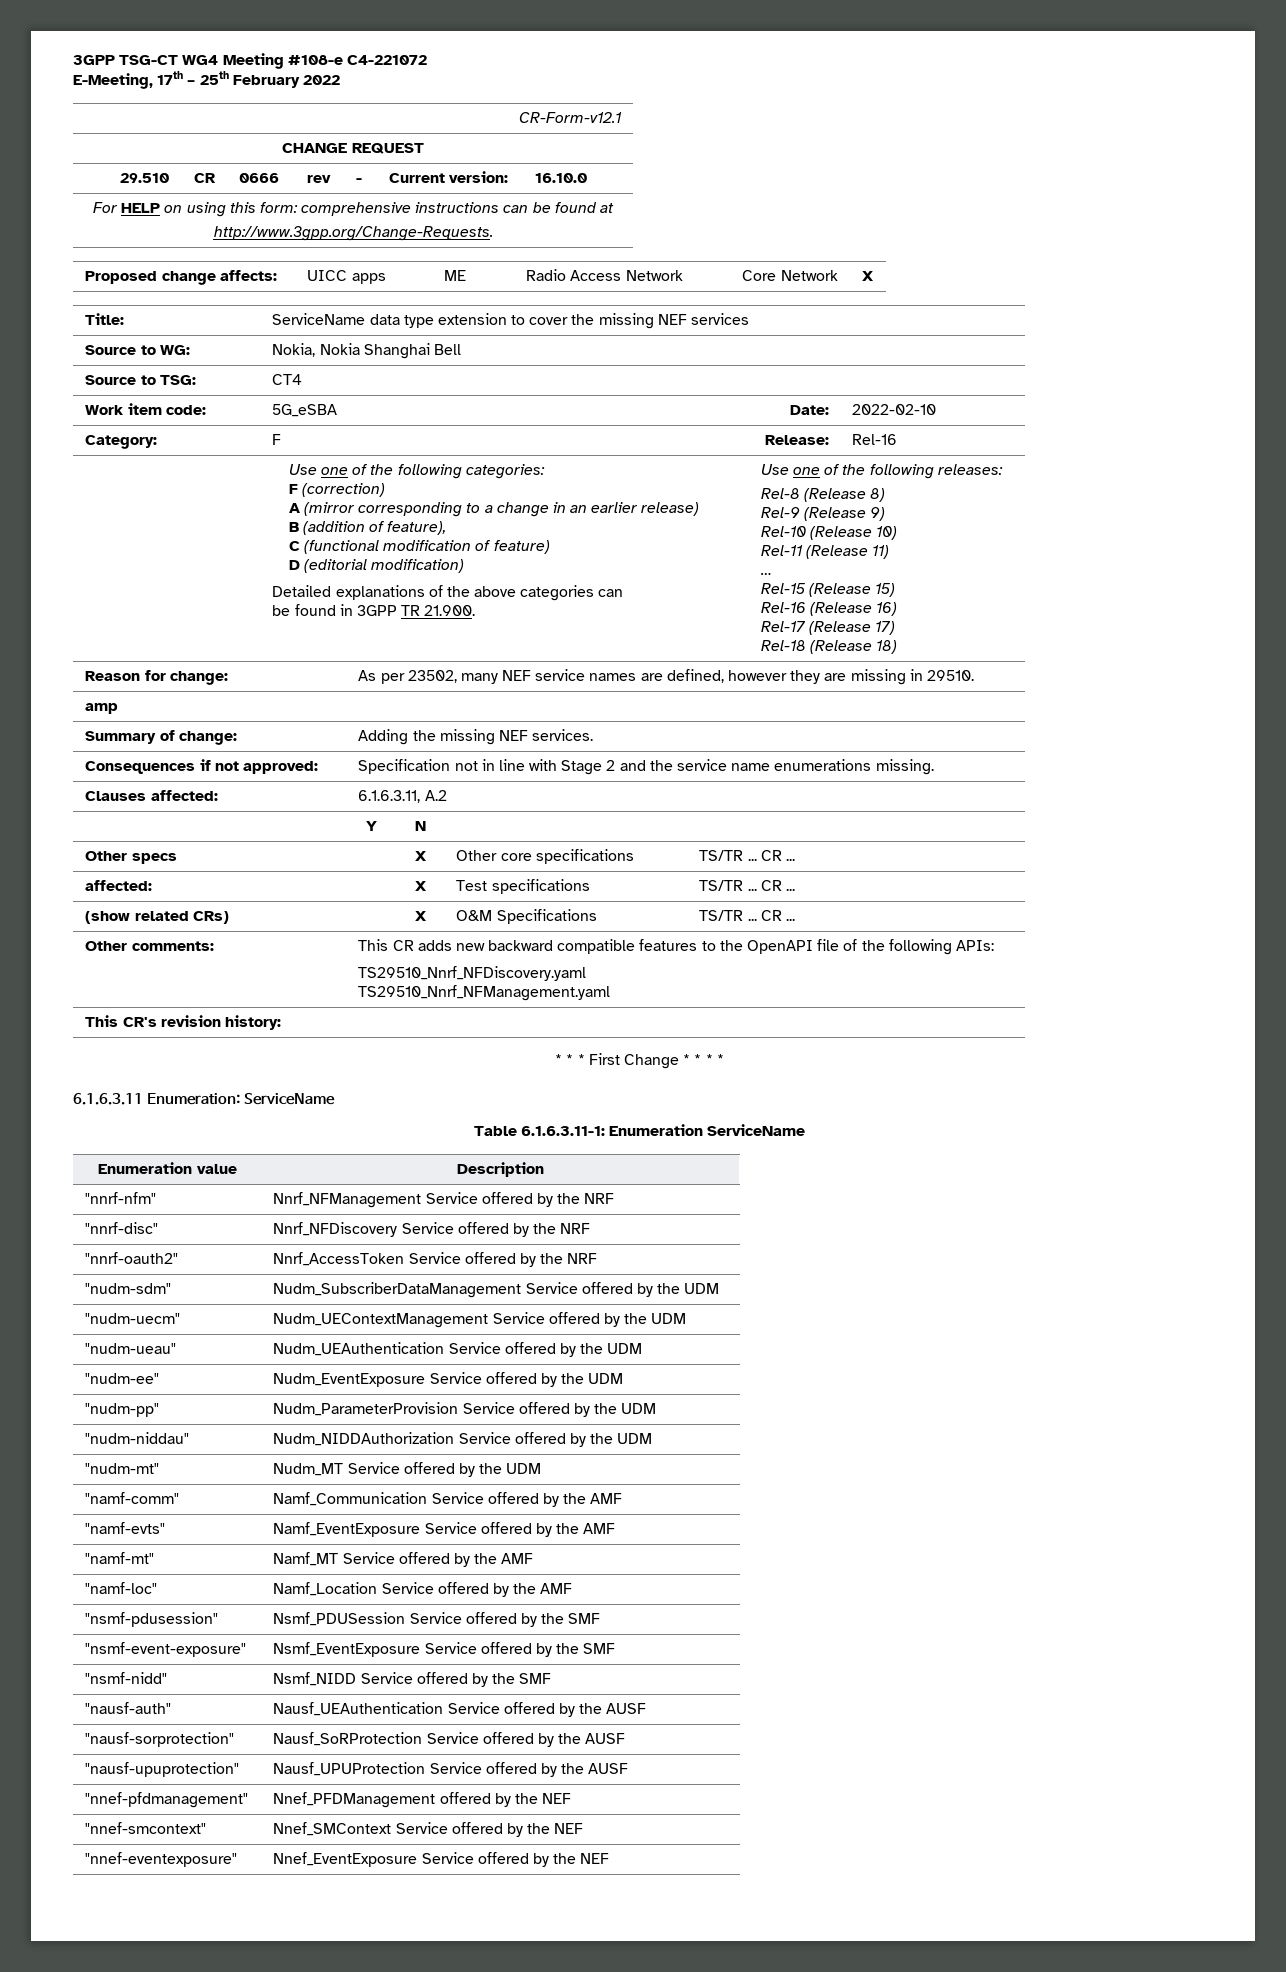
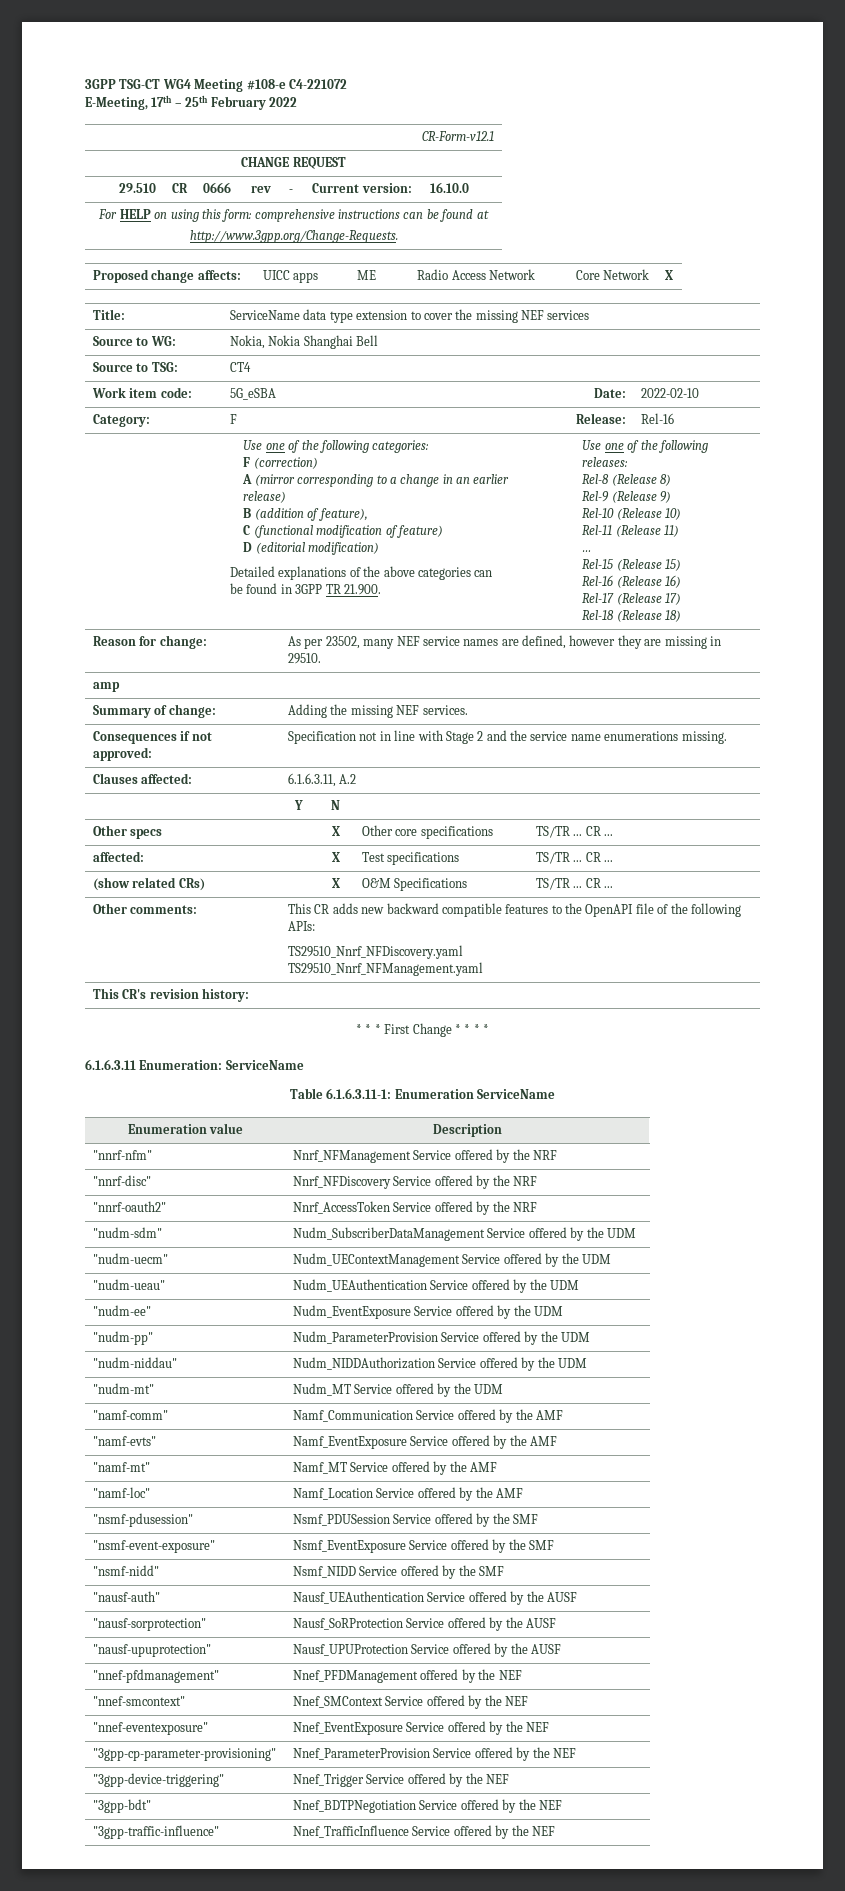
(610, 1858) none -> [93,1748,277,1761] [293,1747,576,1761] [93,1773,225,1787] [293,1773,509,1787] [93,1799,152,1813] [293,1799,562,1813] [93,1825,220,1839] [293,1825,555,1839] // "3gpp-cp-parameter-provisioning" | Nnef_ParameterProvision Service offered by the NEF // "3gpp-device-triggering" | Nnef_Trigger Service offered by the NEF // "3gpp-bdt" | Nnef_BDTPNegotiation Service offered by the NEF // "3gpp-traffic-influence" | Nnef_TrafficInfluence Service offered by the NEF

